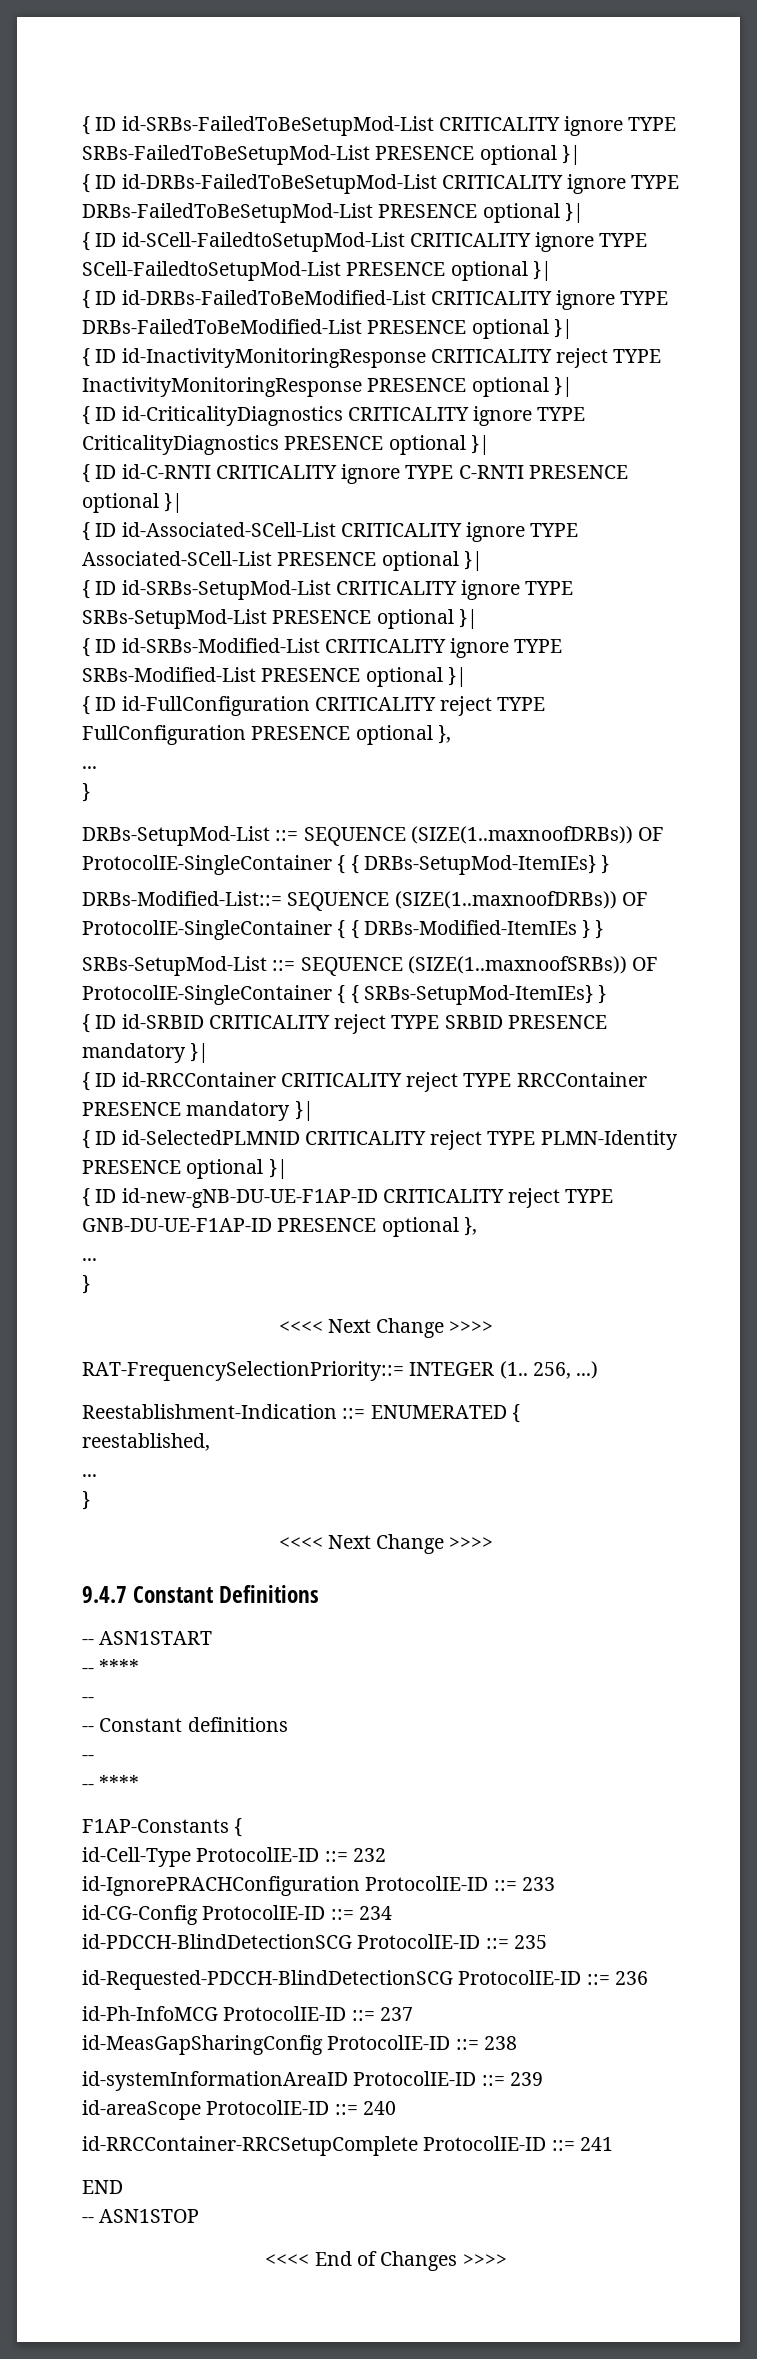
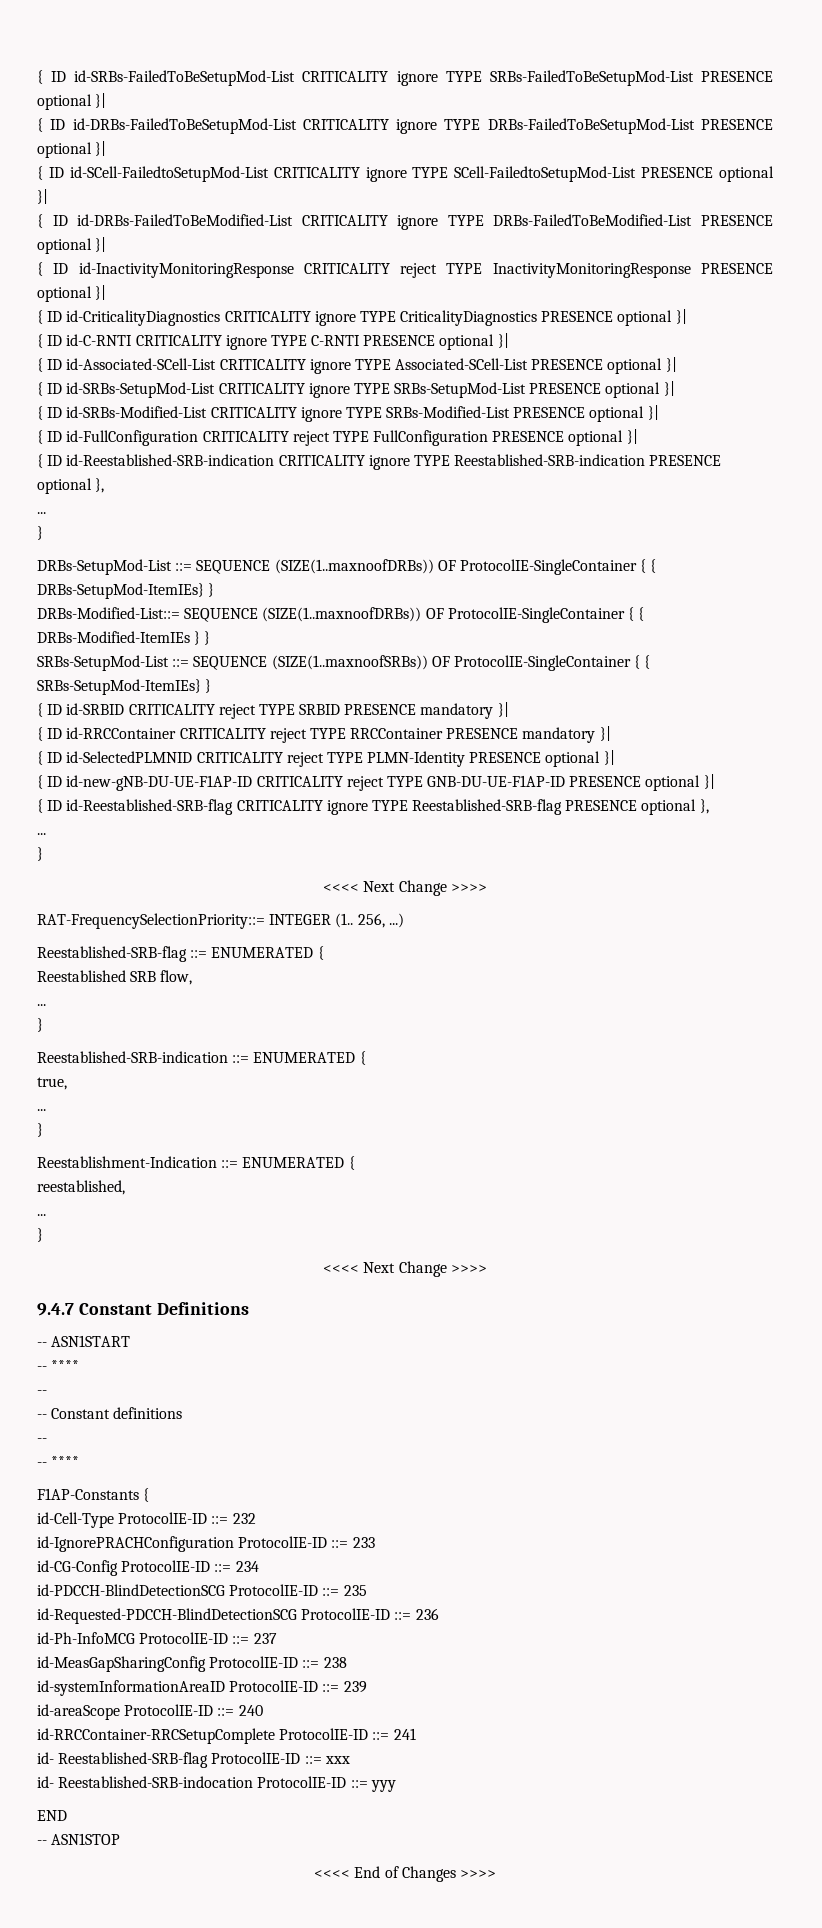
(433, 735) none -> [626,429,638,444] [37,454,722,470] [37,478,92,494] }| // { ID id-Reestablished-SRB-indication CRITICALITY ignore TYPE Reestablished-SRB-indication PRESENCE optional
(459, 1227) none -> [703,774,715,789] [37,799,697,815] }| // { ID id-Reestablished-SRB-flag CRITICALITY ignore TYPE Reestablished-SRB-flag PRESENCE optional
(599, 1370) none -> [37,946,324,962] [37,970,193,985] [37,1004,46,1006] [37,1018,43,1032] [37,1051,366,1065] [37,1077,67,1090] [37,1109,46,1111] [37,1123,43,1137] // Reestablished-SRB-flag ::= ENUMERATED { // Reestablished SRB flow, // ... // } // Reestablished-SRB-indication ::= ENUMERATED { // true, // ... // }
(613, 2144) none -> [37,1752,350,1768] [37,1776,396,1792] // id- Reestablished-SRB-flag ProtocolIE-ID ::= xxx // id- Reestablished-SRB-indocation ProtocolIE-ID ::= yyy

